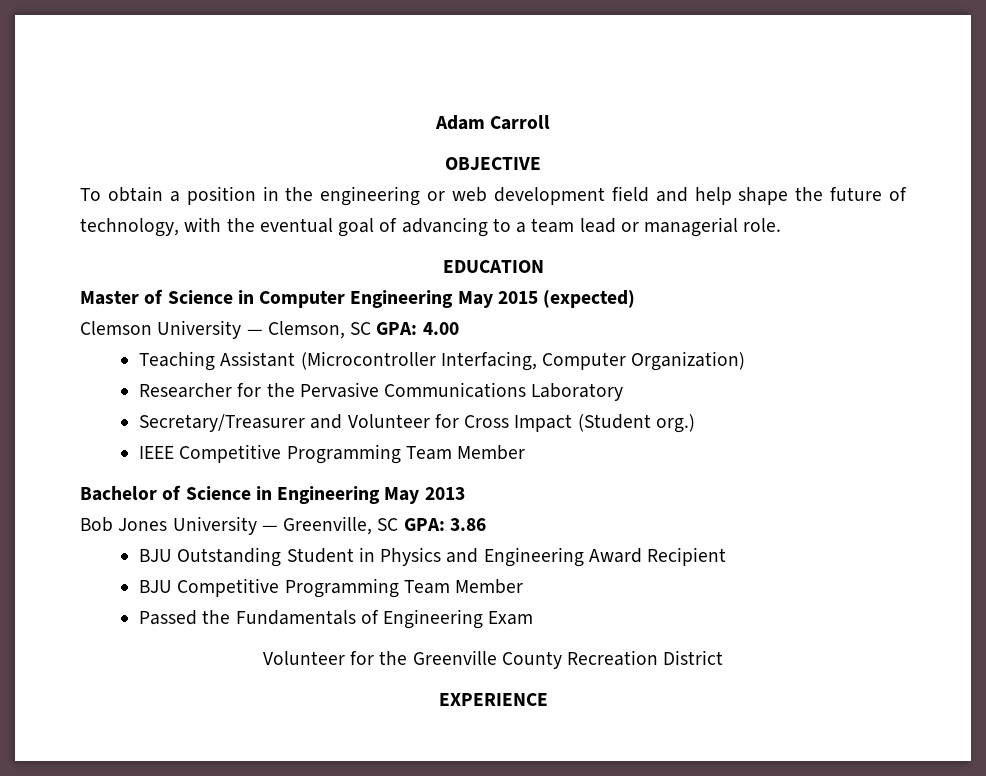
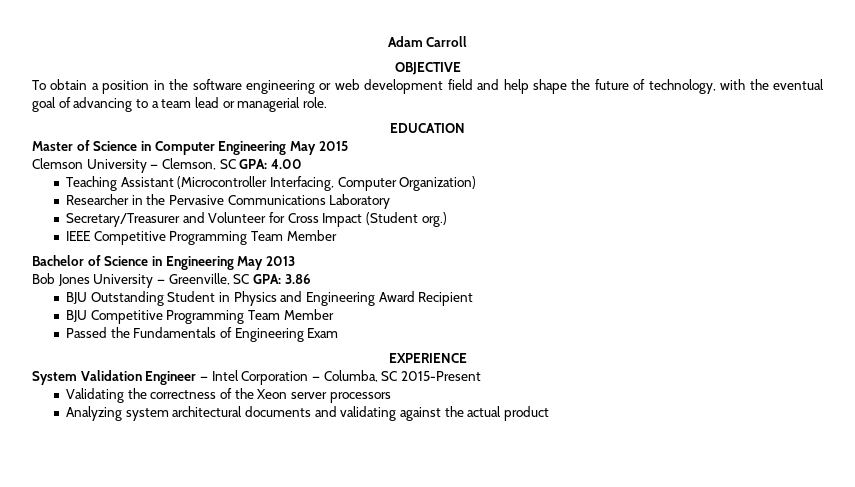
(314, 194) none -> [192,79,242,90] software
[543,290,636,308] (expected) -> (348, 146) none
[237,383,262,397] for -> [131,195,143,205] in
[262,650,724,669] [438,693,548,706] Volunteer for the Greenville County Recreation District // EXPERIENCE -> [388,353,467,363] [32,370,481,385] [66,388,391,403] [66,406,549,421] EXPERIENCE // System Validation Engineer — Intel Corporation — Columba, SC 2015-Present // Validating the correctness of the Xeon server processors // Analyzing system architectural documents and validating against the actual product

